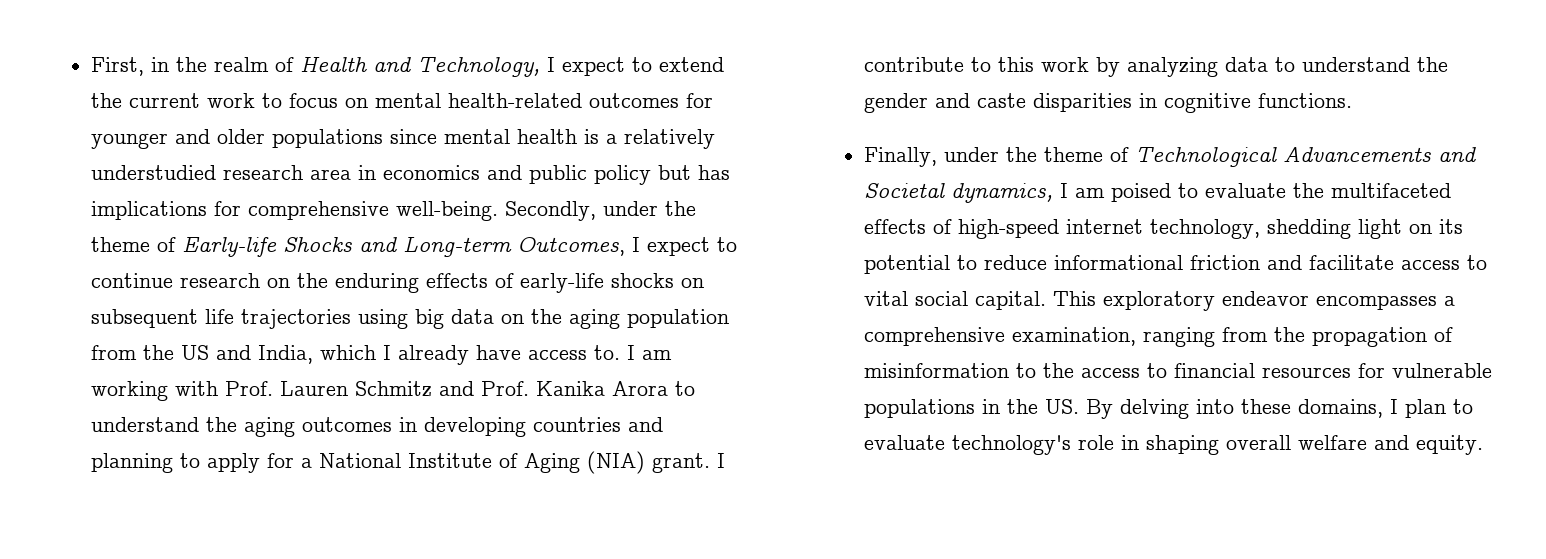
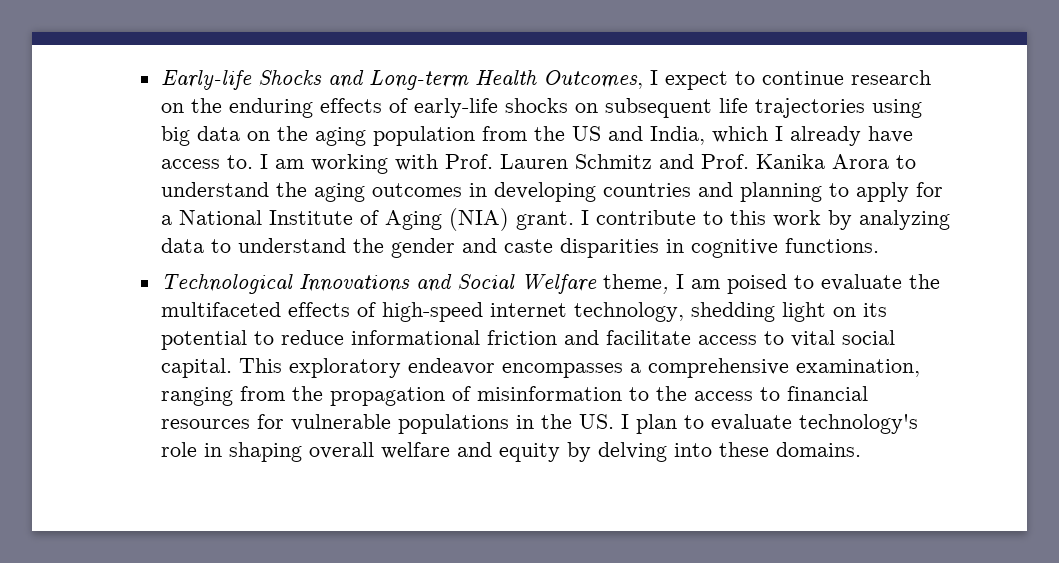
[91,56,725,77] [91,93,714,108] [91,129,716,149] [91,165,731,185] [91,201,697,221] [91,237,177,252] First, in the realm of Health and Technology, I expect to extend the current work to focus on mental health-related outcomes for younger and older populations since mental health is a relatively understudied research area in economics and public policy but has implications for comprehensive well-being. Secondly, under the theme of -> (160, 80) none
(513, 246) none -> [474,70,537,86] Health
[864,147,1477,167] [864,183,1054,203] Finally, under the theme of Technological Advancements and Societal dynamics, -> [160,274,669,294] Technological Innovations and Social Welfare theme,
[1086,399,1384,419] By delving into these domains, -> (614, 421) none
[1416,435,1484,455] equity. -> [498,442,861,462] equity by delving into these domains.

